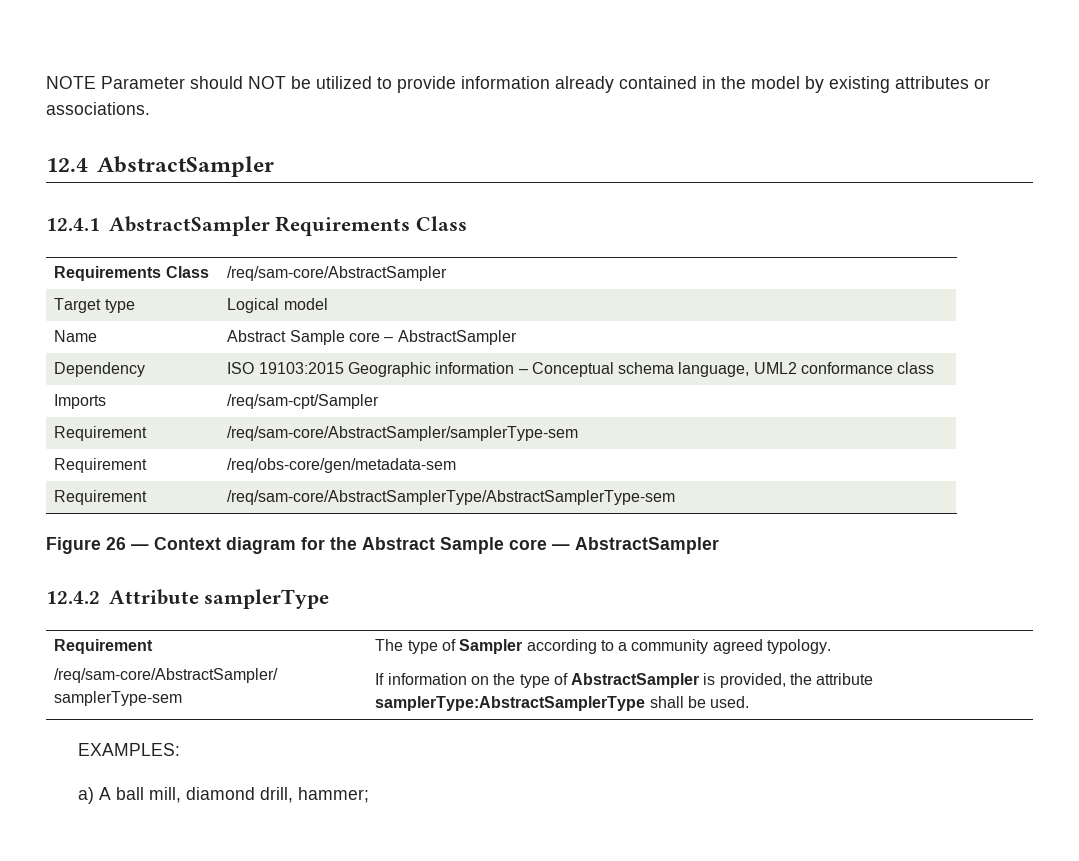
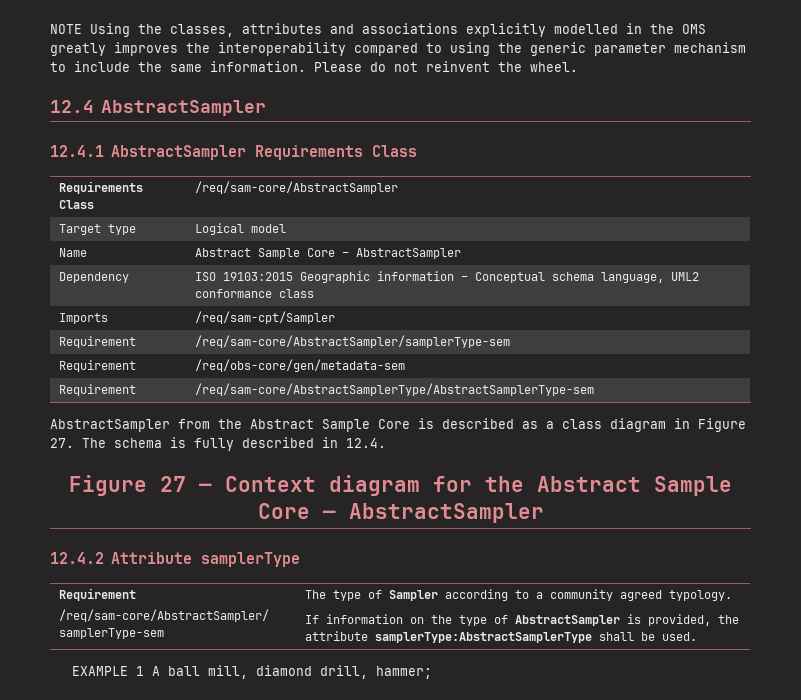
[101,76,990,93] [46,102,150,115] Parameter should NOT be utilized to provide information already contained in the model by existing attributes or associations. -> [90,23,706,37] [50,42,746,56] [50,61,578,72] Using the classes, attributes and associations explicitly modelled in the OMS greatly improves the interoperability compared to using the generic parameter mechanism to include the same information. Please do not reinvent the wheel.
[348,332,380,342] core -> [306,248,335,257] Core
[46,537,126,554] Figure 26 -> [50,418,746,432] [50,437,386,451] [69,475,186,496] AbstractSampler from the Abstract Sample Core is described as a class diagram in Figure 27. The schema is fully described in 12.4. // Figure 27
[509,539,547,550] core -> [257,503,310,519] Core
[78,743,181,756] [78,787,95,804] EXAMPLES: // a) -> [71,666,144,676] EXAMPLE 1

